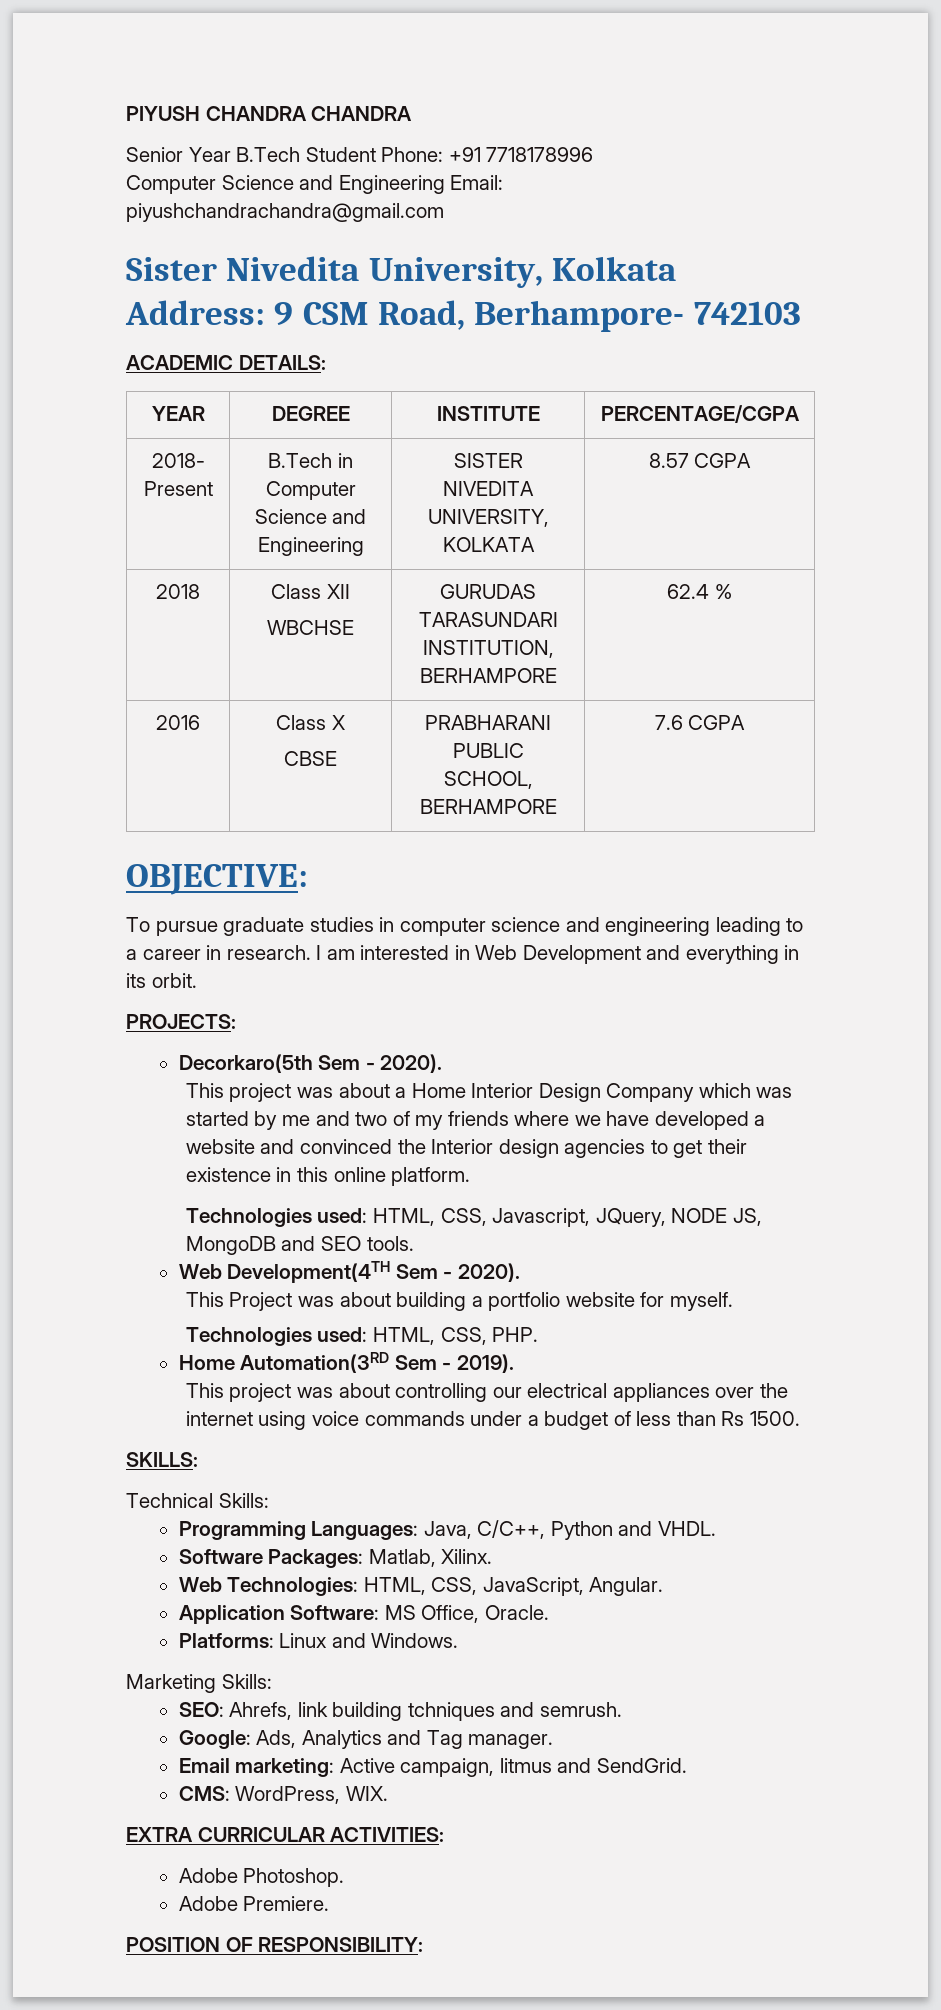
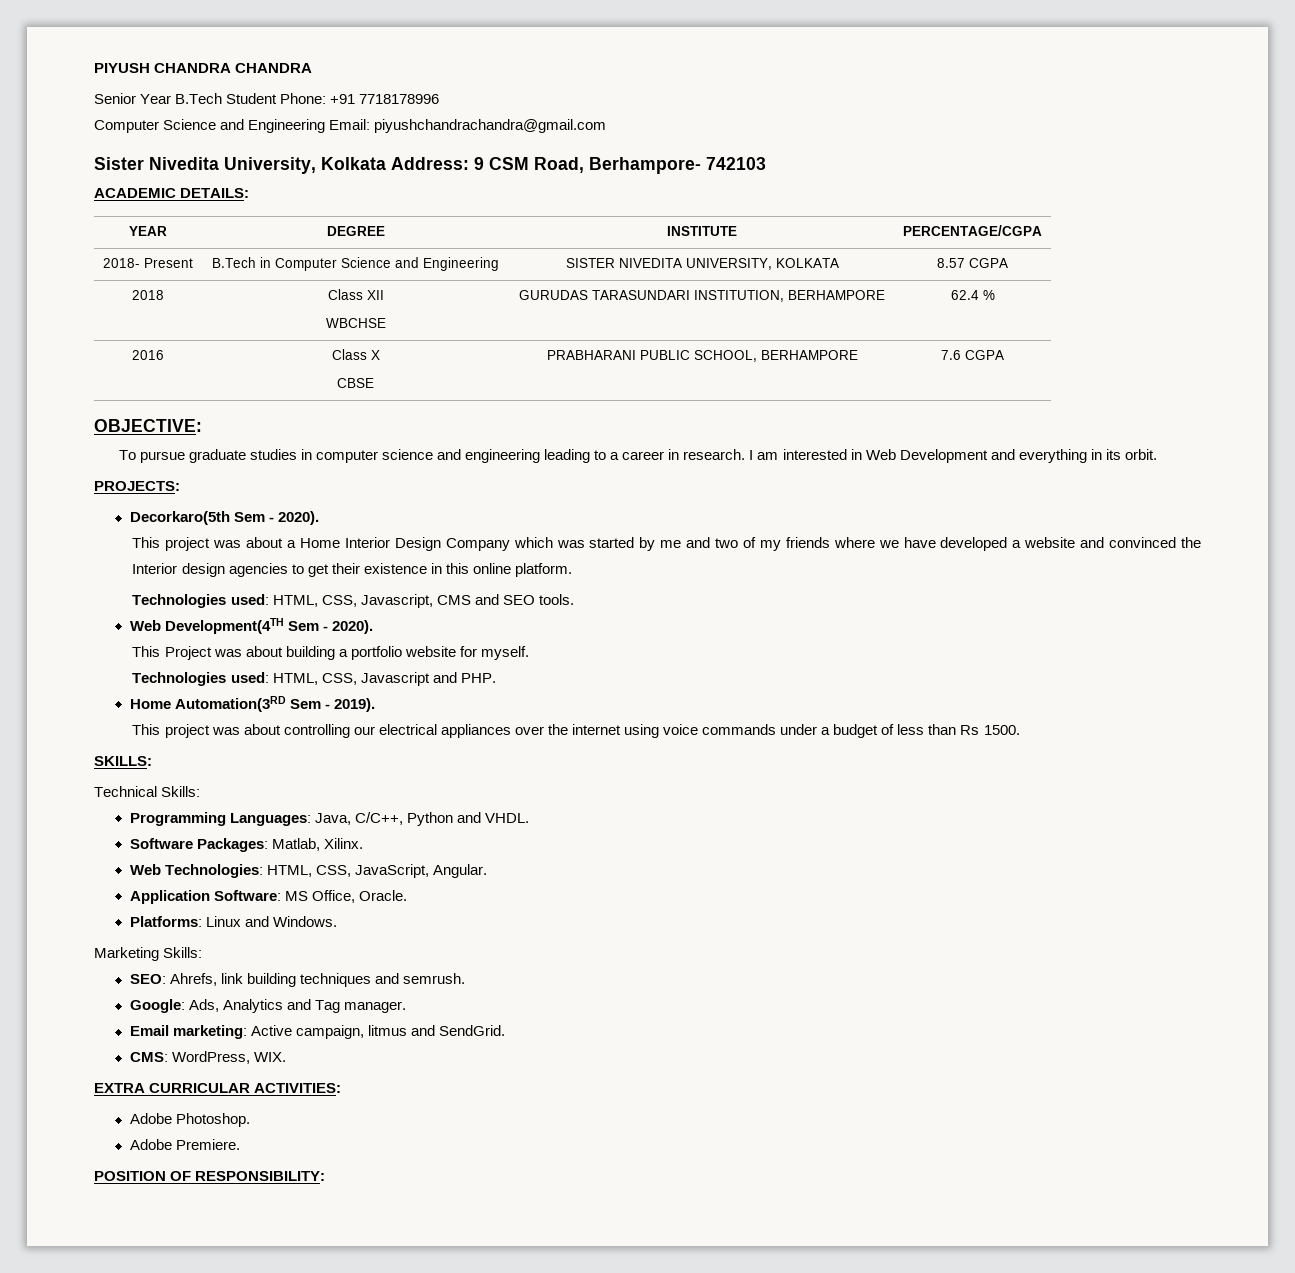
[595,1208,762,1227] [185,1236,276,1255] JQuery, NODE JS, MongoDB -> [436,595,471,605] CMS
(487, 1336) none -> [360,672,457,686] Javascript and
[407,1702,495,1721] tchniques -> [299,973,371,987] techniques

